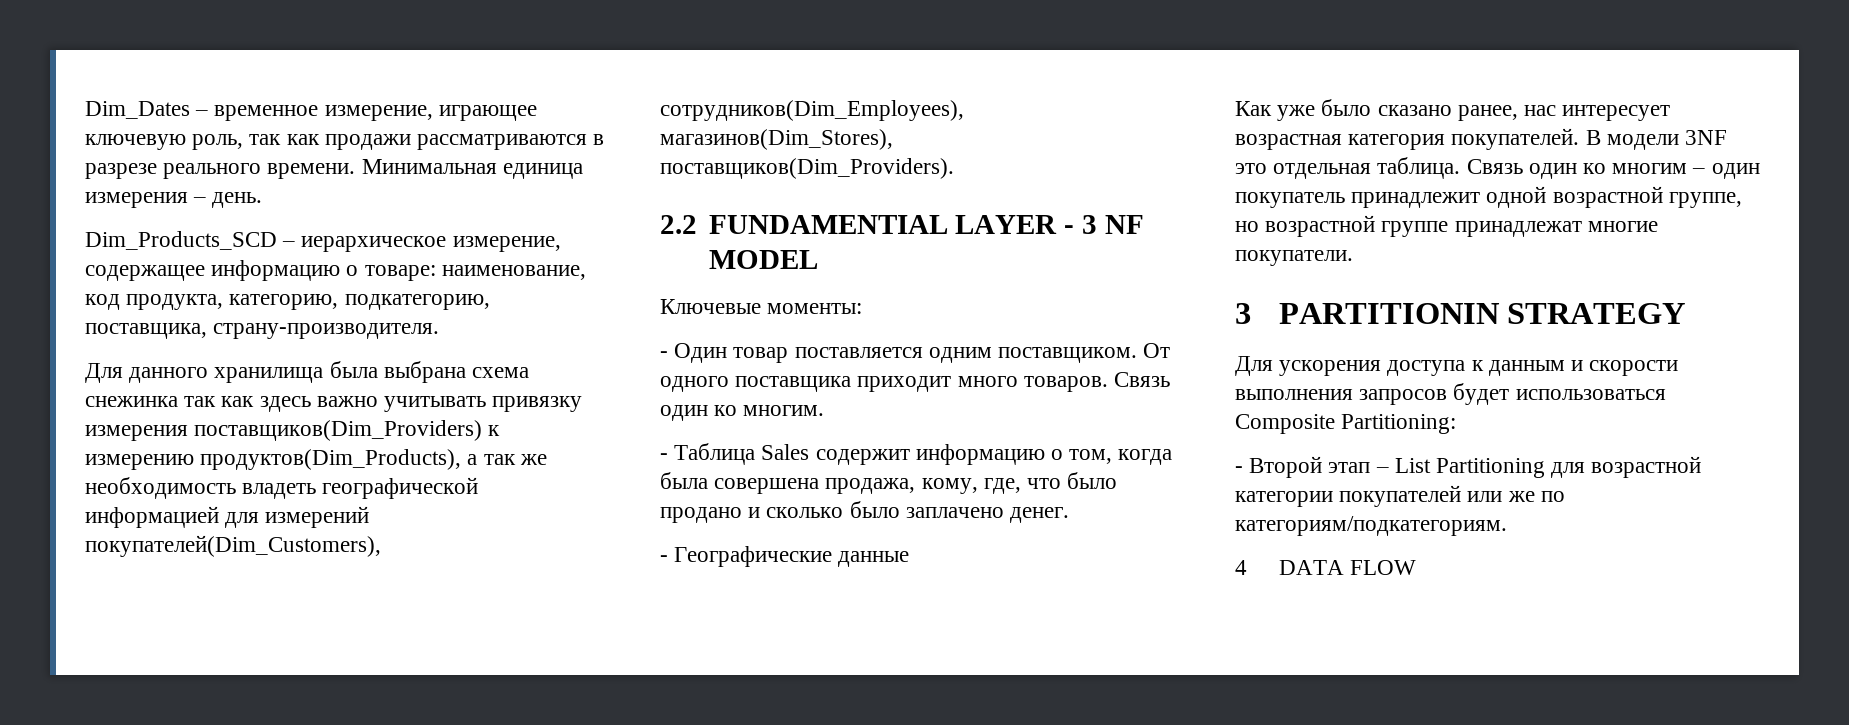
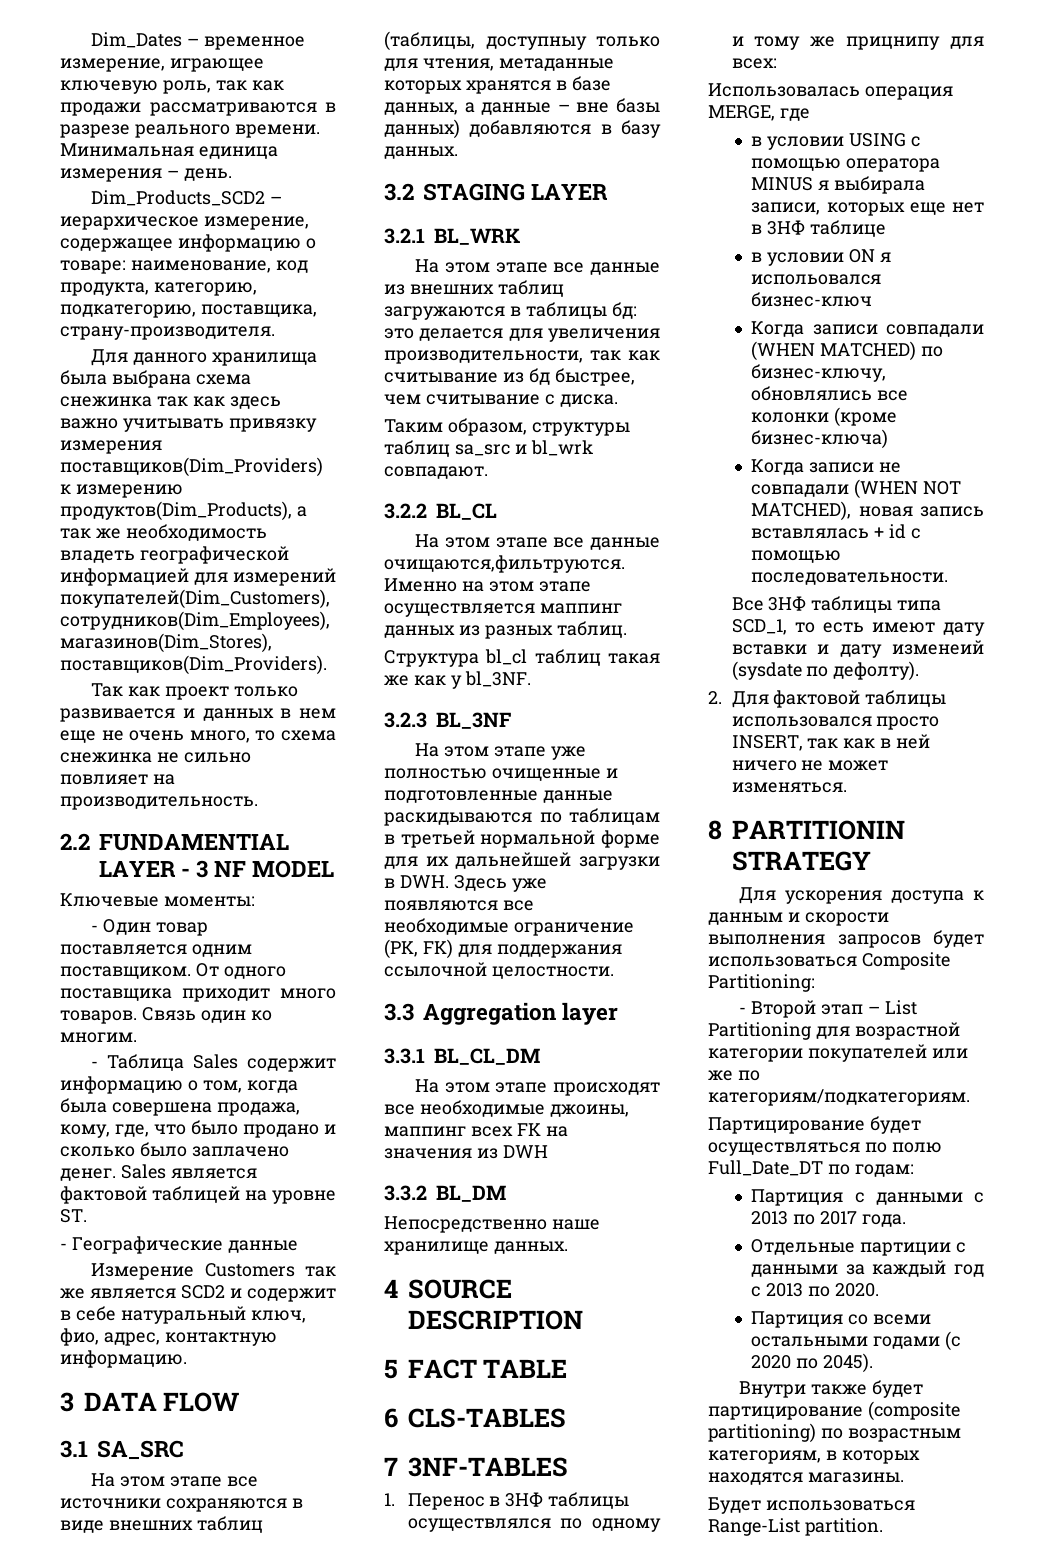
[85,231,277,250] Dim_Products_SCD -> [91,190,266,206] Dim_Products_SCD2
(954, 168) none -> [91,683,298,700] [60,708,336,722] [60,730,336,743] [60,752,251,763] [60,774,175,785] [60,796,258,810] // Так как проект только развивается и данных в нем еще не очень много, то схема снежинка не сильно повлияет на производительность.
[660,546,910,567] [1235,99,1671,121] [1235,128,1728,150] [1235,157,1760,179] [1235,186,1742,208] [1235,215,1658,237] [1235,250,1353,266] [1235,303,1251,324] // - Географические данные // Как уже было сказано ранее, нас интересует возрастная категория покупателей. В модели 3NF это отдельная таблица. Связь один ко многим – один покупатель принадлежит одной возрастной группе, но возрастной группе принадлежат многие покупатели. // 3 -> [120,1164,257,1179] [60,1186,336,1204] [60,1209,87,1223] [60,1236,298,1254] [91,1263,336,1280] [60,1285,336,1302] [60,1306,306,1324] [60,1328,277,1346] [60,1350,187,1368] [60,1392,240,1412] [60,1440,184,1460] [91,1473,258,1487] [60,1498,303,1512] [60,1516,263,1533] [384,31,660,51] [384,58,614,71] [384,76,611,94] [384,98,660,115] [384,119,661,139] [384,146,458,159] [384,183,609,201] [384,228,520,245] [415,259,660,275] [384,280,564,297] [384,302,637,320] [384,328,660,342] [384,350,660,364] [384,368,635,386] [384,394,618,407] [384,418,630,436] [384,440,593,457] [384,466,488,479] [384,503,497,520] [415,534,660,550] [384,555,625,573] [384,578,591,592] [384,603,622,617] [384,621,627,639] [384,649,660,667] [384,671,531,689] [384,712,511,729] [415,743,586,760] [384,768,618,781] [384,790,613,803] [384,808,660,826] [384,830,660,848] [384,852,660,870] [384,875,547,892] [384,900,534,911] [384,918,634,936] [384,939,622,959] [384,962,614,979] [384,1002,619,1025] [384,1048,540,1065] [415,1079,660,1096] [384,1100,629,1117] [384,1123,568,1137] [384,1145,548,1159] [384,1185,506,1202] [384,1216,600,1233] [384,1241,568,1255] [384,1279,512,1299] [407,1310,583,1330] [384,1359,568,1379] [384,1408,566,1428] [384,1457,568,1477] [384,1492,630,1510] [407,1518,661,1532] [731,36,984,50] [731,58,777,69] [708,83,953,100] [708,105,810,121] [751,133,920,150] [751,158,941,172] [751,176,926,194] [751,202,984,216] [751,220,887,237] [751,249,891,266] [751,274,882,285] [751,292,873,307] [751,321,984,337] [751,341,944,361] [751,364,887,382] [751,386,909,401] [751,407,898,427] [751,429,889,449] [751,459,902,475] [751,479,962,499] [751,501,984,521] [751,524,921,539] [751,550,842,563] [751,572,949,585] [731,596,942,613] [731,619,985,636] [731,640,984,658] [731,661,920,681] [708,690,947,708] [731,716,940,730] [731,734,931,751] [731,760,889,771] [731,782,847,793] [708,820,722,840] Sales является фактовой таблицей на уровне ST. // - Географические данные // Измерение Customers так же является SCD2 и содержит в себе натуральный ключ, фио, адрес, контактную информацию. // 3 DATA FLOW // 3.1 SA_SRC // На этом этапе все источники сохраняются в виде внешних таблиц (таблицы, доступныу только для чтения, метаданные которых хранятся в базе данных, а данные – вне базы данных) добавляются в базу данных. // 3.2 STAGING LAYER // 3.2.1 BL_WRK // На этом этапе все данные из внешних таблиц загружаются в таблицы бд: это делается для увеличения производительности, так как считывание из бд быстрее, чем считывание с диска. // Таким образом, структуры таблиц sa_src и bl_wrk совпадают. // 3.2.2 BL_CL // На этом этапе все данные очищаются,фильтруются. Именно на этом этапе осуществляется маппинг данных из разных таблиц. // Структура bl_cl таблиц такая же как у bl_3NF. // 3.2.3 BL_3NF // На этом этапе уже полностью очищенные и подготовленные данные раскидываются по таблицам в третьей нормальной форме для их дальнейшей загрузки в DWH. Здесь уже появляются все необходимые ограничение (PK, FK) для поддержания ссылочной целостности. // 3.3 Aggregation layer // 3.3.1 BL_CL_DM // На этом этапе происходят все необходимые джоины, маппинг всех FK на значения из DWH // 3.3.2 BL_DM // Непосредственно наше хранилище данных. // 4 SOURCE DESCRIPTION // 5 FACT TABLE // 6 CLS-TABLES // 7 3NF-TABLES // 1. Перенос в 3НФ таблицы осуществлялся по одному и тому же прицнипу для всех: // Использовалась операция MERGE, где // в условии USING c помощью оператора MINUS я выбирала записи, которых еще нет в 3НФ таблице // в условии ON я испольовалcя бизнес-ключ // Когда записи совпадали (WHEN MATCHED) по бизнес-ключу, обновлялись все колонки (кроме бизнес-ключа) // Когда записи не совпадали (WHEN NOT MATCHED), новая запись вставлялась + id с помощью последовательности. // Все 3НФ таблицы типа SCD_1, то есть имеют дату вставки и дату изменеий (sysdate по дефолту). // 2. Для фактовой таблицы использовался просто INSERT, так как в ней ничего не может изменяться. // 8
[1235,560,1416,575] 4 DATA FLOW -> [708,1116,921,1134] [708,1142,942,1156] [708,1160,914,1177] [751,1189,984,1206] [751,1211,906,1227] [751,1239,967,1256] [751,1260,984,1277] [751,1283,879,1297] [751,1311,932,1328] [751,1331,962,1351] [751,1353,874,1373] [739,1380,923,1398] [708,1401,960,1421] [708,1423,961,1443] [708,1450,920,1464] [708,1472,904,1485] [708,1497,915,1514] [708,1518,883,1536] Партицирование будет осуществляться по полю Full_Date_DT по годам: // Партиция с данными с 2013 по 2017 года. // Отдельные партиции с данными за каждый год с 2013 по 2020. // Партиция со всеми остальными годами (с 2020 по 2045). // Внутри также будет партицирование (composite partitioning) по возрастным категориям, в которых находятся магазины. // Будет использоваться Range-List partition.

